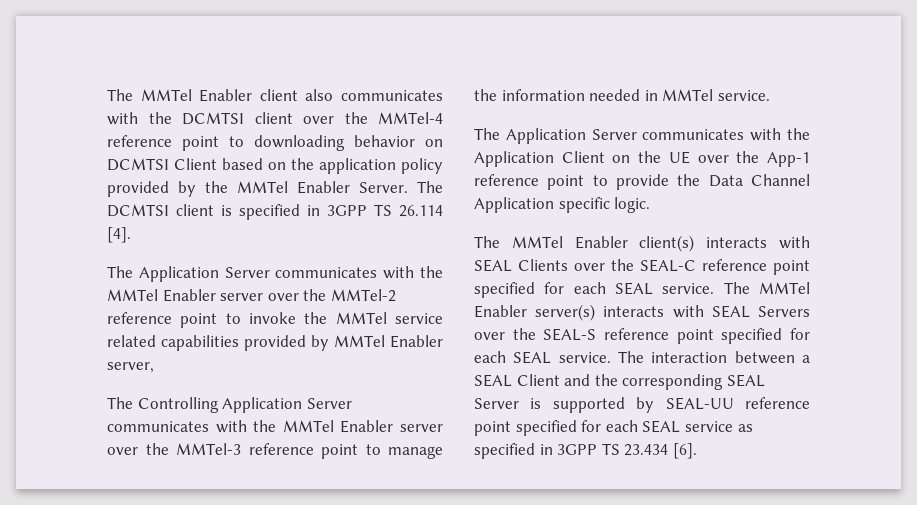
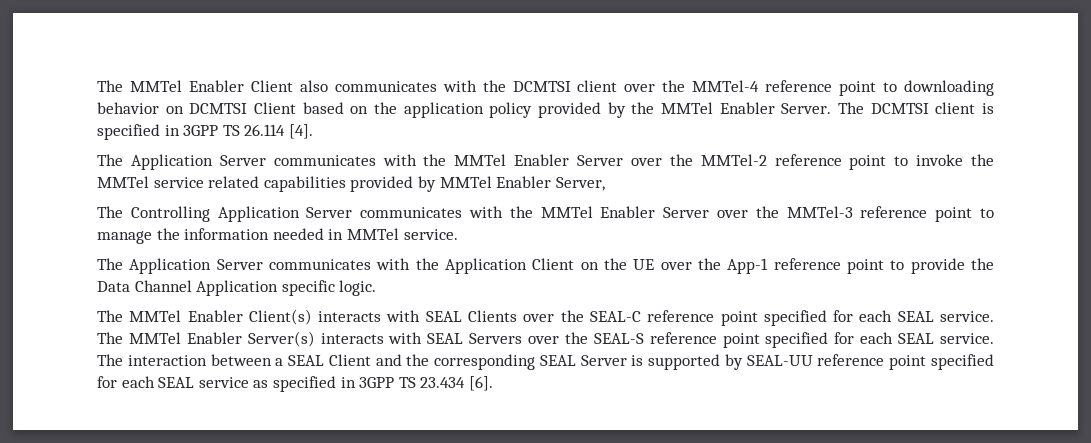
[107,89,298,102] The MMTel Enabler client -> [97,80,293,92] The MMTel Enabler Client
[220,293,264,301] server -> [577,155,623,166] Server
[107,362,154,373] server, -> [555,177,605,191] Server,
[400,424,443,432] server -> [663,207,710,218] Server
[639,235,695,252] client(s) -> [248,309,312,325] Client(s)
[535,304,596,321] server(s) -> [247,331,315,347] Server(s)

